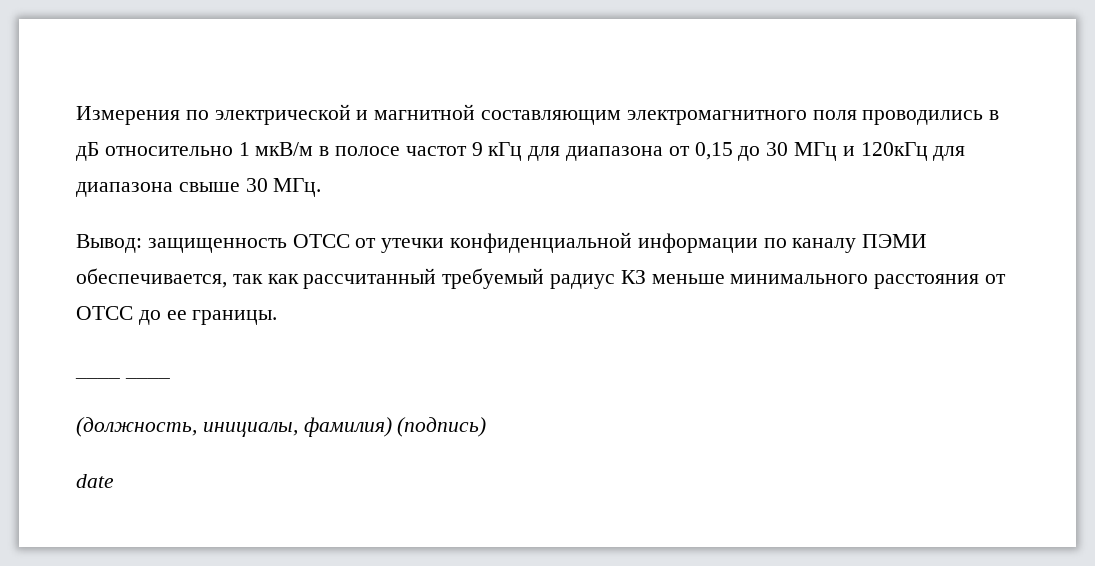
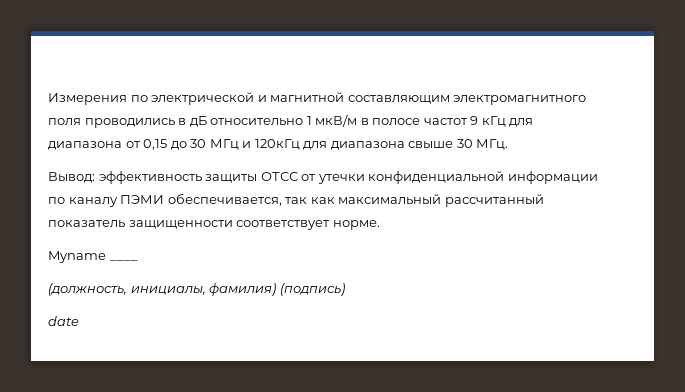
[147,238,287,253] защищенность -> [98,171,258,184] эффективность защиты
[303,268,1007,289] [76,306,278,325] [75,376,120,379] рассчитанный требуемый радиус КЗ меньше минимального расстояния от ОТСС до ее границы. // ____ -> [338,194,544,207] [48,220,380,230] [48,251,106,263] максимальный рассчитанный показатель защищенности соответствует норме. // Myname

